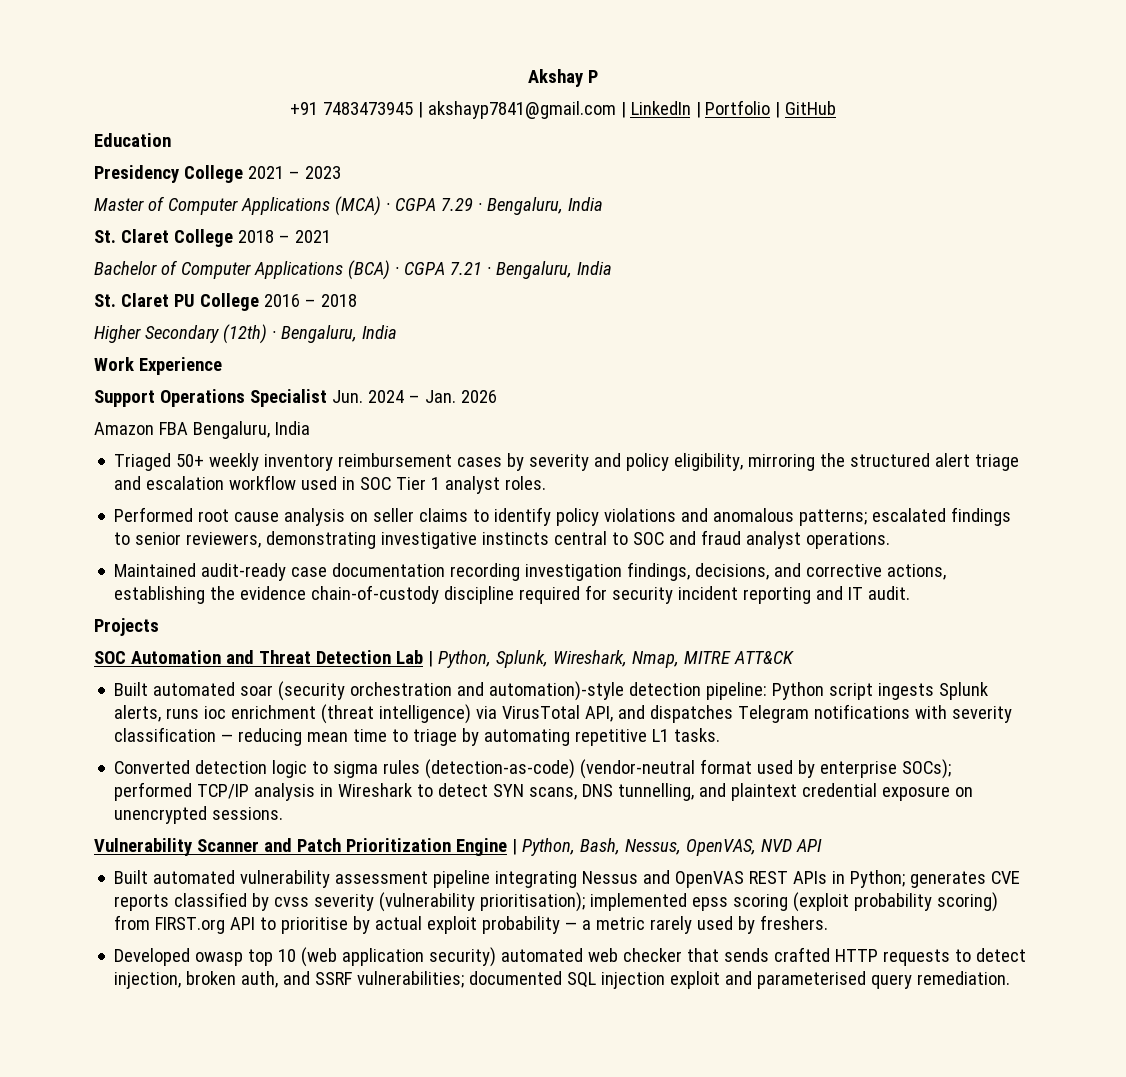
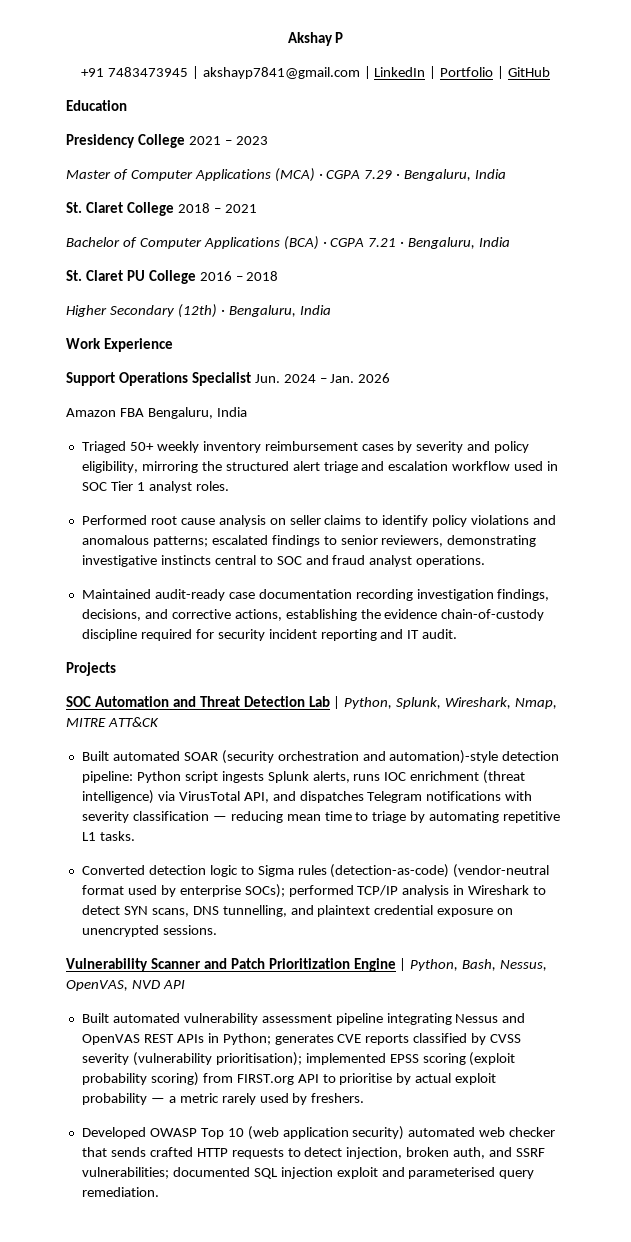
[240,685,274,696] soar -> [183,752,218,761] SOAR
[204,706,227,719] ioc -> [384,772,407,781] IOC
[333,761,379,778] sigma -> [257,865,294,877] Sigma
[274,897,310,907] cvss -> [490,1034,522,1043] CVSS
[692,897,729,911] epss -> [389,1054,419,1063] EPSS
[195,949,274,966] owasp top -> [149,1128,224,1139] OWASP Top

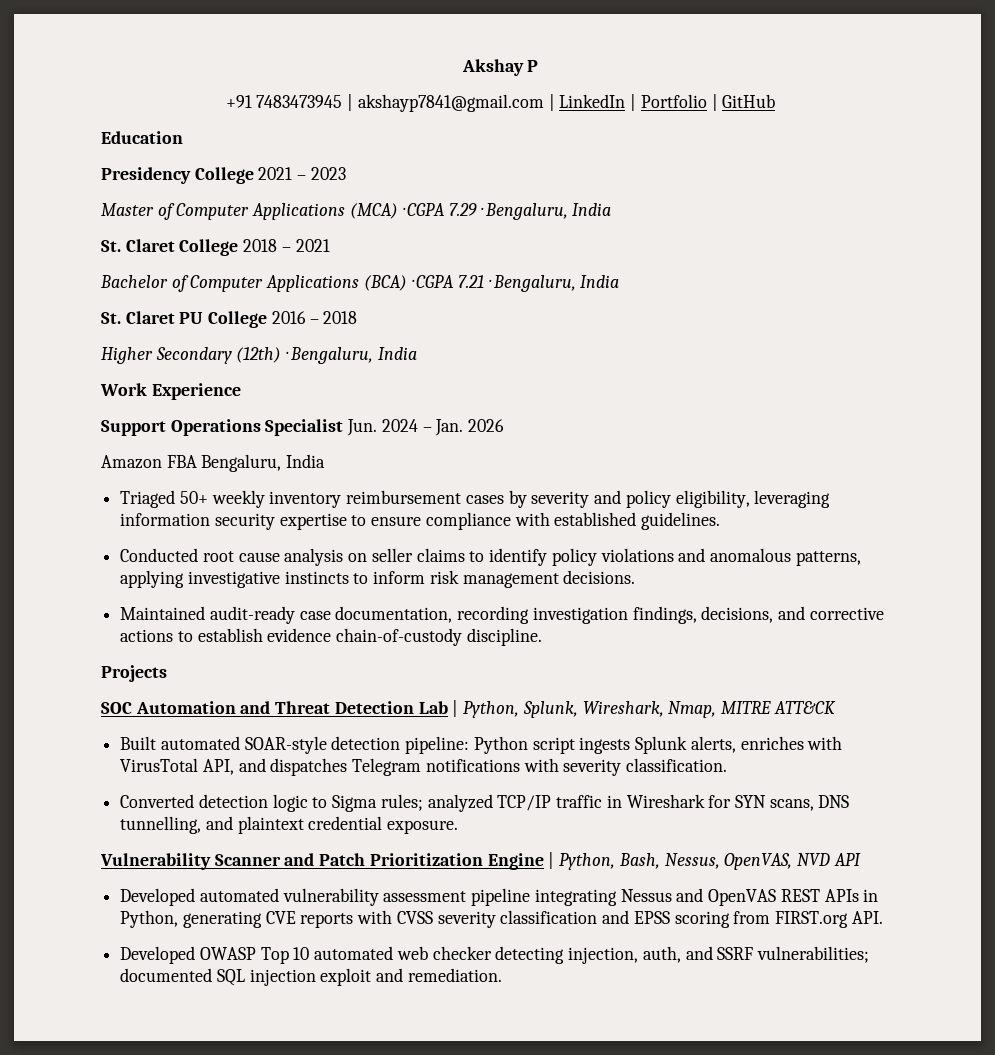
[141,461,559,473] [81,481,229,493] [81,515,147,525] mirroring the structured alert triage and escalation workflow used in SOC Tier 1 analyst roles. // Performed -> [754,490,831,508] [120,512,721,530] [120,548,199,562] leveraging information security expertise to ensure compliance with established guidelines. // Conducted
[152,535,537,547] [81,555,486,567] patterns; escalated findings to senior reviewers, demonstrating investigative instincts central to SOC and fraud analyst operations. -> [795,551,861,566] [120,570,636,588] patterns, applying investigative instincts to inform risk management decisions.
[258,589,352,599] documentation -> [335,606,453,623] documentation,
[234,609,545,621] [81,629,458,641] actions, establishing the evidence chain-of-custody discipline required for security incident reporting and IT audit. -> [120,628,542,646] actions to establish evidence chain-of-custody discipline.
[183,750,499,764] SOAR (security orchestration and automation)-style -> [244,736,327,754] SOAR-style
[353,770,526,784] [81,790,175,804] runs IOC enrichment (threat intelligence) via -> [740,736,843,750] enriches with
[132,811,561,823] [81,831,135,841] classification — reducing mean time to triage by automating repetitive L1 tasks. -> [626,758,728,772] classification.
[297,864,550,878] [81,884,547,898] [81,905,120,915] rules (detection-as-code) (vendor-neutral format used by enterprise SOCs); performed TCP/IP analysis in Wireshark to detect -> [380,794,732,812] rules; analyzed TCP/IP traffic in Wireshark for
[437,908,514,917] [81,925,217,937] exposure on unencrypted sessions. -> [387,820,459,834] exposure.
[81,1013,109,1023] Built -> [120,888,196,906] Developed
[222,1033,522,1045] [81,1052,516,1066] [81,1072,497,1086] [81,1093,365,1105] [81,1126,556,1140] [81,1147,450,1159] Python; generates CVE reports classified by CVSS severity (vulnerability prioritisation); implemented EPSS scoring (exploit probability scoring) from FIRST.org API to prioritise by actual exploit probability — a metric rarely used by freshers. // Developed OWASP Top 10 (web application security) automated web checker that sends crafted HTTP requests to detect injection, broken -> [120,910,883,928] [120,946,639,964] Python, generating CVE reports with CVSS severity classification and EPSS scoring from FIRST.org API. // Developed OWASP Top 10 automated web checker detecting injection,
[408,1167,535,1179] parameterised query -> (404, 975) none

